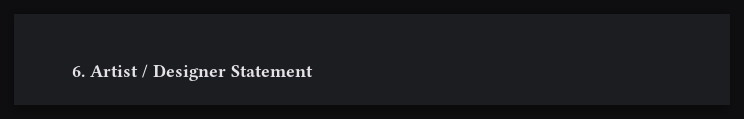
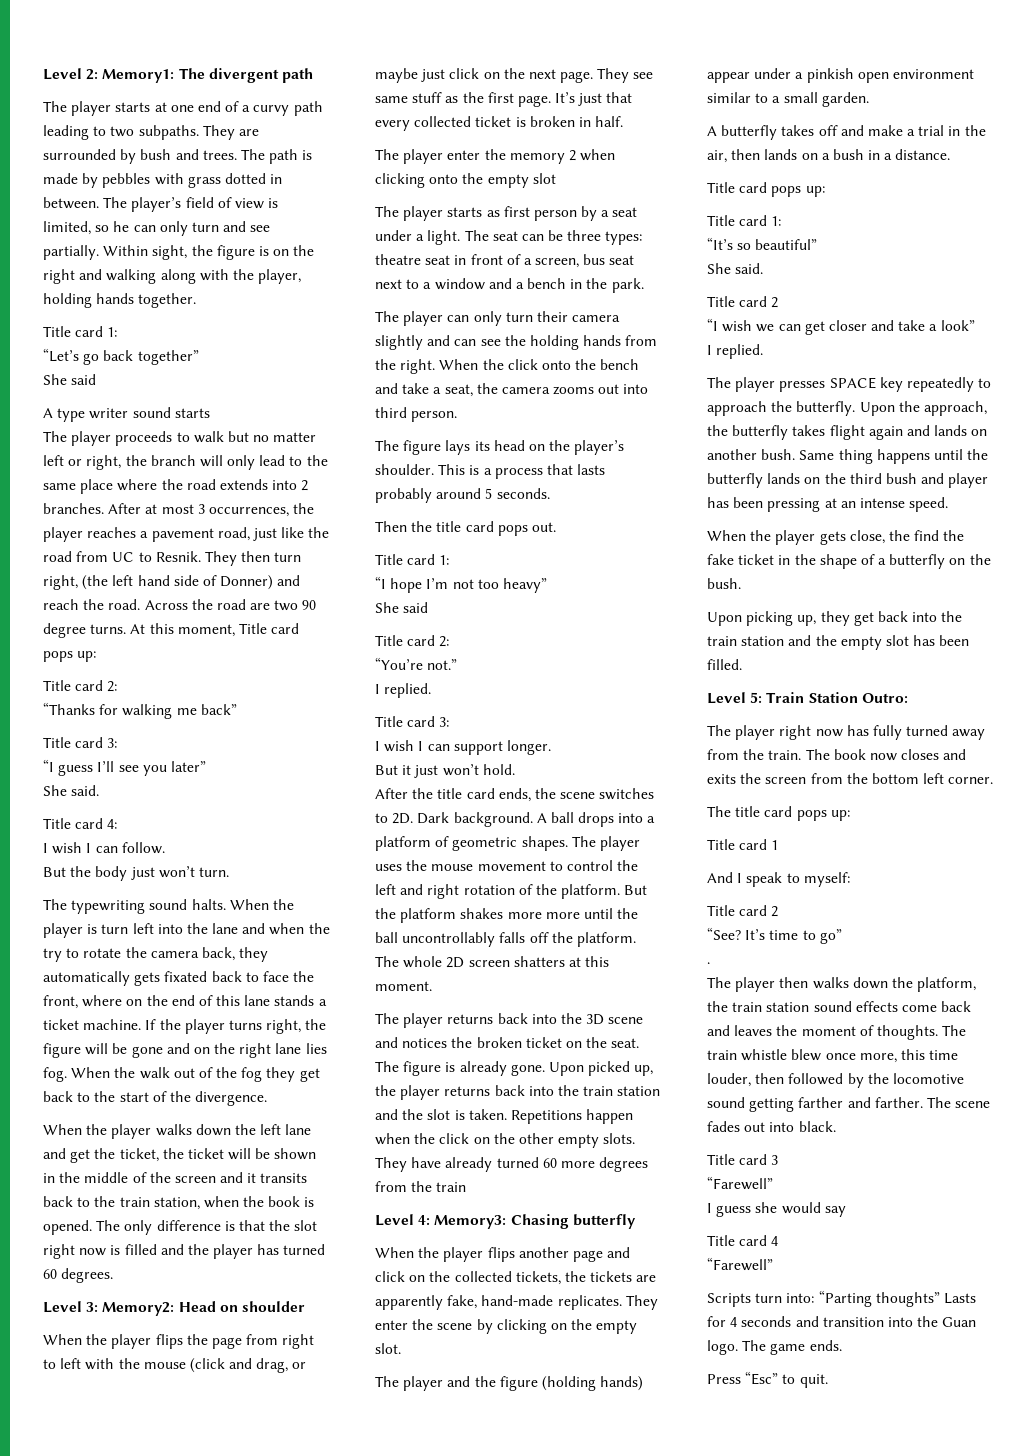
[72,64,313,81] 6. Artist / Designer Statement -> [43,68,313,83] [43,101,323,116] [43,125,259,140] [43,149,313,164] [43,173,283,188] [43,197,279,212] [43,221,271,236] [43,245,315,260] [43,269,302,284] [43,293,197,308] [43,326,118,337] [43,348,199,365] [43,374,97,385] [43,407,210,422] [43,431,317,446] [43,455,328,470] [43,479,309,494] [43,503,315,517] [43,527,330,542] [43,551,302,566] [43,575,301,590] [43,599,317,611] [43,623,300,638] [43,651,97,662] [43,680,118,692] [43,702,237,719] [43,737,118,748] [43,759,206,776] [43,785,100,796] [43,818,118,829] [43,842,165,854] [43,866,229,881] [43,899,294,914] [43,923,330,938] [43,947,269,962] [43,971,315,986] [43,995,327,1009] [43,1019,327,1034] [43,1043,327,1058] [43,1067,320,1082] [43,1091,268,1106] [43,1124,312,1139] [43,1148,317,1163] [43,1172,308,1183] [43,1196,315,1210] [43,1220,318,1235] [43,1244,326,1259] [43,1268,114,1283] [43,1301,305,1316] [43,1334,315,1349] [43,1358,307,1373] [375,68,654,83] [375,92,633,107] [375,116,624,131] [375,149,616,164] [375,173,556,188] [375,206,638,221] [375,230,643,245] [375,254,635,268] [375,278,644,293] [375,311,621,326] [375,335,658,350] [375,359,640,374] [375,383,649,397] [375,407,458,422] [375,440,625,455] [375,464,606,479] [375,488,550,503] [375,521,556,536] [375,554,450,565] [375,576,547,593] [375,602,429,613] [375,635,450,647] [375,657,458,670] [375,683,432,698] [375,716,450,727] [375,740,551,755] [375,764,515,778] [375,788,655,802] [375,812,656,827] [375,836,640,851] [375,860,639,871] [375,884,648,899] [375,908,639,923] [375,932,636,947] [375,956,610,968] [375,981,432,991] [375,1013,644,1028] [375,1037,640,1048] [375,1061,654,1076] [375,1085,661,1100] [375,1109,634,1124] [375,1133,636,1148] [375,1157,649,1172] [375,1181,467,1192] [375,1214,636,1229] [375,1247,631,1262] [375,1271,657,1285] [375,1295,658,1310] [375,1319,638,1334] [375,1343,401,1354] [375,1376,644,1391] [707,68,974,83] [707,92,869,107] [707,125,986,140] [707,149,951,163] [707,182,825,197] [707,215,782,226] [707,237,818,250] [707,263,764,274] [707,296,779,308] [707,318,975,335] [707,344,764,359] [707,377,992,392] [707,401,987,416] [707,425,988,440] [707,449,989,464] [707,473,989,488] [707,497,949,512] [707,530,965,545] [707,554,991,569] [707,578,741,589] [707,611,963,626] [707,635,970,650] [707,659,742,670] [707,692,908,704] [707,725,986,740] [707,749,967,761] [707,773,994,784] [707,806,850,821] [707,839,779,850] [707,872,850,887] [707,905,779,917] [707,927,842,944] [707,962,710,964] [707,977,977,992] [707,1001,972,1012] [707,1025,967,1040] [707,1049,959,1063] [707,1073,964,1088] [707,1097,991,1112] [707,1121,836,1132] [707,1154,779,1165] [707,1176,773,1190] [707,1202,846,1217] [707,1235,779,1246] [707,1257,773,1271] [707,1290,976,1307] [707,1316,977,1327] [707,1340,842,1355] [707,1371,828,1388] Level 2: Memory1: The divergent path // The player starts at one end of a curvy path leading to two subpaths. They are surrounded by bush and trees. The path is made by pebbles with grass dotted in between. The player’s field of view is limited, so he can only turn and see partially. Within sight, the figure is on the right and walking along with the player, holding hands together. // Title card 1: // “Let’s go back together” // She said // A type writer sound starts // The player proceeds to walk but no matter left or right, the branch will only lead to the same place where the road extends into 2 branches. After at most 3 occurrences, the player reaches a pavement road, just like the road from UC to Resnik. They then turn right, (the left hand side of Donner) and reach the road. Across the road are two 90 degree turns. At this moment, Title card pops up: // Title card 2: // “Thanks for walking me back” // Title card 3: // “I guess I’ll see you later” // She said. // Title card 4: // I wish I can follow. // But the body just won’t turn. // The typewriting sound halts. When the player is turn left into the lane and when the try to rotate the camera back, they automatically gets fixated back to face the front, where on the end of this lane stands a ticket machine. If the player turns right, the figure will be gone and on the right lane lies fog. When the walk out of the fog they get back to the start of the divergence. // When the player walks down the left lane and get the ticket, the ticket will be shown in the middle of the screen and it transits back to the train station, when the book is opened. The only difference is that the slot right now is filled and the player has turned 60 degrees. // Level 3: Memory2: Head on shoulder // When the player flips the page from right to left with the mouse (click and drag, or maybe just click on the next page. They see same stuff as the first page. It’s just that every collected ticket is broken in half. // The player enter the memory 2 when clicking onto the empty slot // The player starts as first person by a seat under a light. The seat can be three types: theatre seat in front of a screen, bus seat next to a window and a bench in the park. // The player can only turn their camera slightly and can see the holding hands from the right. When the click onto the bench and take a seat, the camera zooms out into third person. // The figure lays its head on the player’s shoulder. This is a process that lasts probably around 5 seconds. // Then the title card pops out. // Title card 1: // “I hope I’m not too heavy” // She said // Title card 2: // “You’re not.” // I replied. // Title card 3: // I wish I can support longer. // But it just won’t hold. // After the title card ends, the scene switches to 2D. Dark background. A ball drops into a platform of geometric shapes. The player uses the mouse movement to control the left and right rotation of the platform. But the platform shakes more more until the ball uncontrollably falls off the platform. The whole 2D screen shatters at this moment. // The player returns back into the 3D scene and notices the broken ticket on the seat. The figure is already gone. Upon picked up, the player returns back into the train station and the slot is taken. Repetitions happen when the click on the other empty slots. They have already turned 60 more degrees from the train // Level 4: Memory3: Chasing butterfly // When the player flips another page and click on the collected tickets, the tickets are apparently fake, hand-made replicates. They enter the scene by clicking on the empty slot. // The player and the figure (holding hands) appear under a pinkish open environment similar to a small garden. // A butterfly takes off and make a trial in the air, then lands on a bush in a distance. // Title card pops up: // Title card 1: // “It’s so beautiful” // She said. // Title card 2 // “I wish we can get closer and take a look” // I replied. // The player presses SPACE key repeatedly to approach the butterfly. Upon the approach, the butterfly takes flight again and lands on another bush. Same thing happens until the butterfly lands on the third bush and player has been pressing at an intense speed. // When the player gets close, the find the fake ticket in the shape of a butterfly on the bush. // Upon picking up, they get back into the train station and the empty slot has been filled. // Level 5: Train Station Outro: // The player right now has fully turned away from the train. The book now closes and exits the screen from the bottom left corner. // The title card pops up: // Title card 1 // And I speak to myself: // Title card 2 // “See? It’s time to go” // . // The player then walks down the platform, the train station sound effects come back and leaves the moment of thoughts. The train whistle blew once more, this time louder, then followed by the locomotive sound getting farther and farther. The scene fades out into black. // Title card 3 // “Farewell” // I guess she would say // Title card 4 // “Farewell” // Scripts turn into: “Parting thoughts” Lasts for 4 seconds and transition into the Guan logo. The game ends. // Press “Esc” to quit.

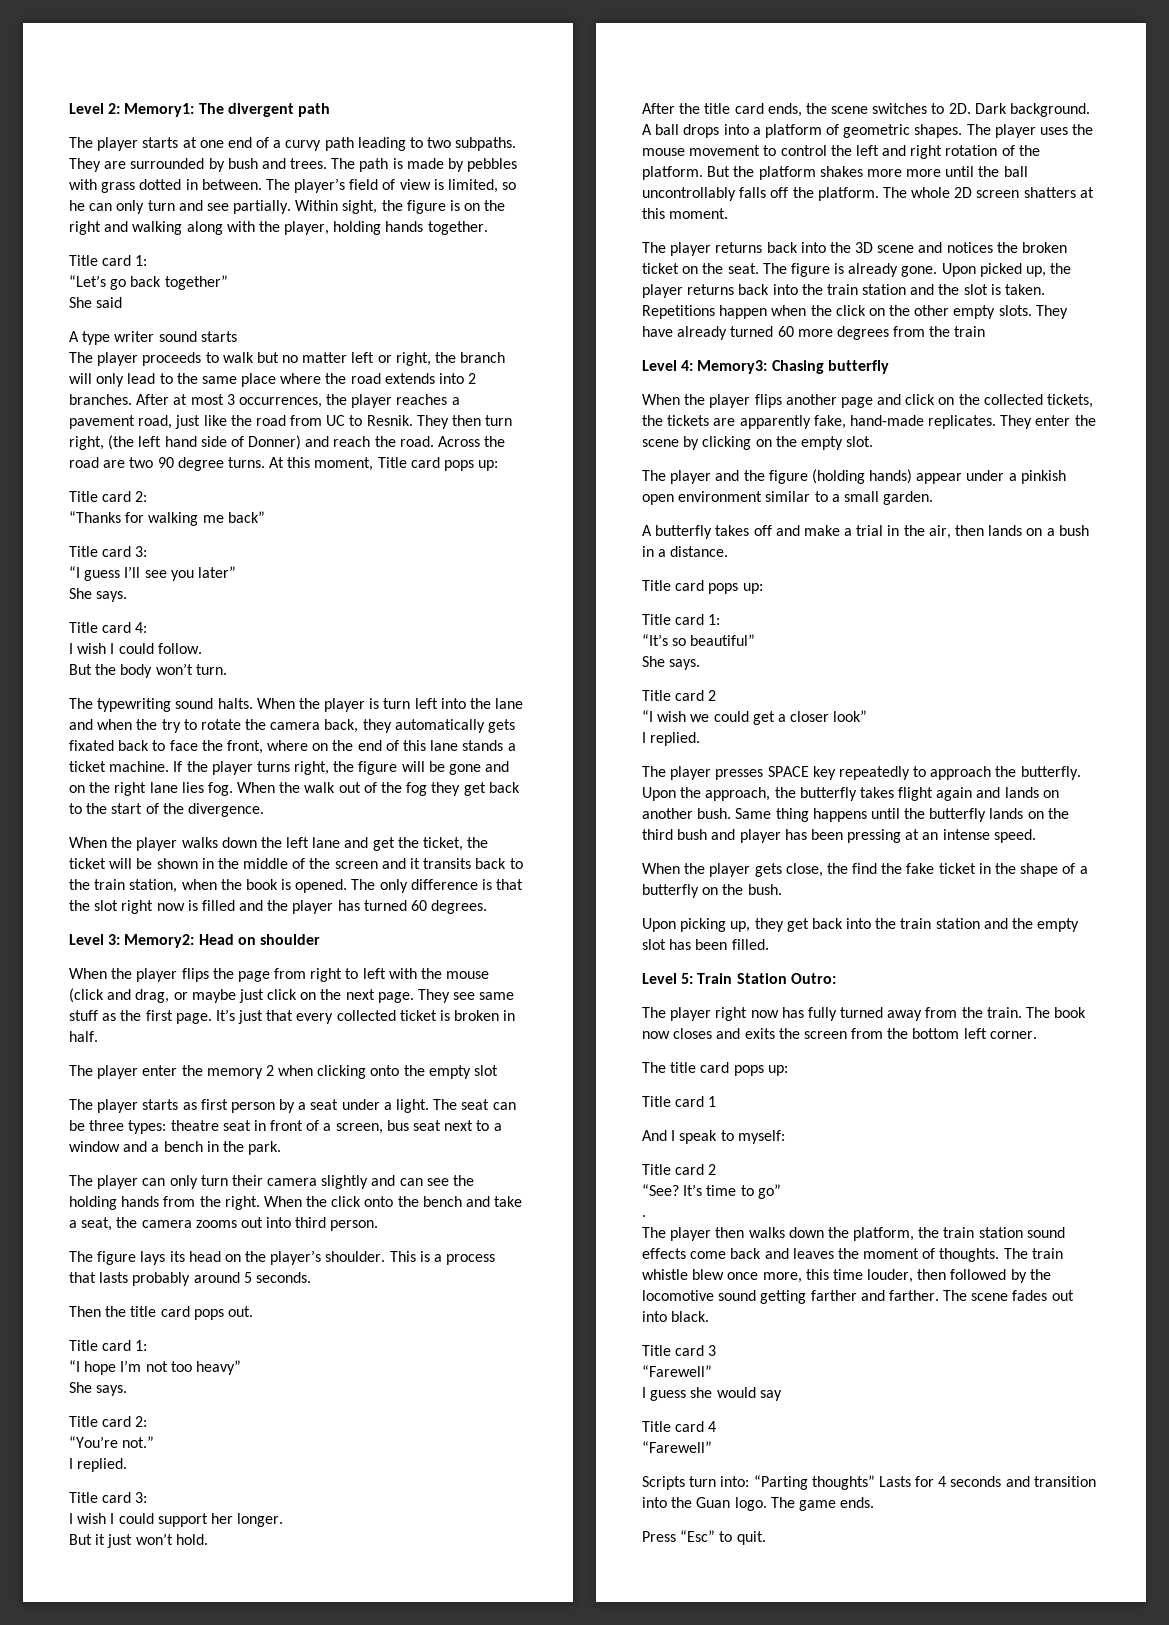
[71,785,100,796] said. -> [96,591,128,602] says.
[95,846,118,853] can -> [118,643,154,654] could
[130,867,155,880] just -> (153, 671) none
[403,602,429,613] said -> [96,1385,128,1396] says.
[427,741,503,755] can support -> [118,1513,233,1527] could support her
[735,263,764,274] said. -> [669,659,701,670] says.
[778,320,938,335] can get closer and take a -> [713,711,830,725] could get a closer

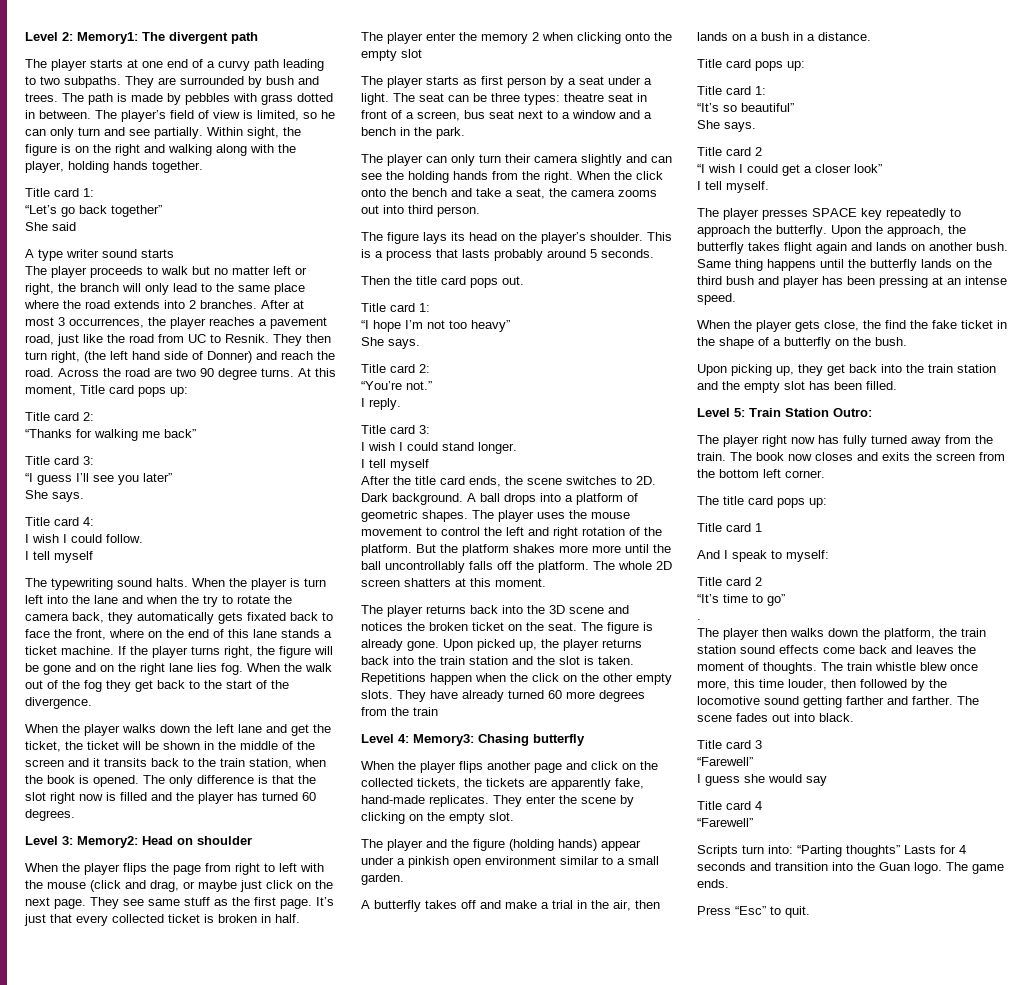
[69,663,227,678] But the body won’t turn. -> [25,551,93,563] I tell myself
[77,1458,128,1472] replied. -> [369,398,401,410] reply.
[157,1513,233,1527] support her -> [442,442,474,451] stand
[69,1533,208,1548] But it just won’t hold. -> [361,459,429,471] I tell myself
[690,714,710,722] we -> [739,164,743,173] I
[650,732,701,746] replied. -> [705,181,769,193] tell myself.
[642,1184,703,1196] “See? It’s -> [697,594,719,603] “It’s

